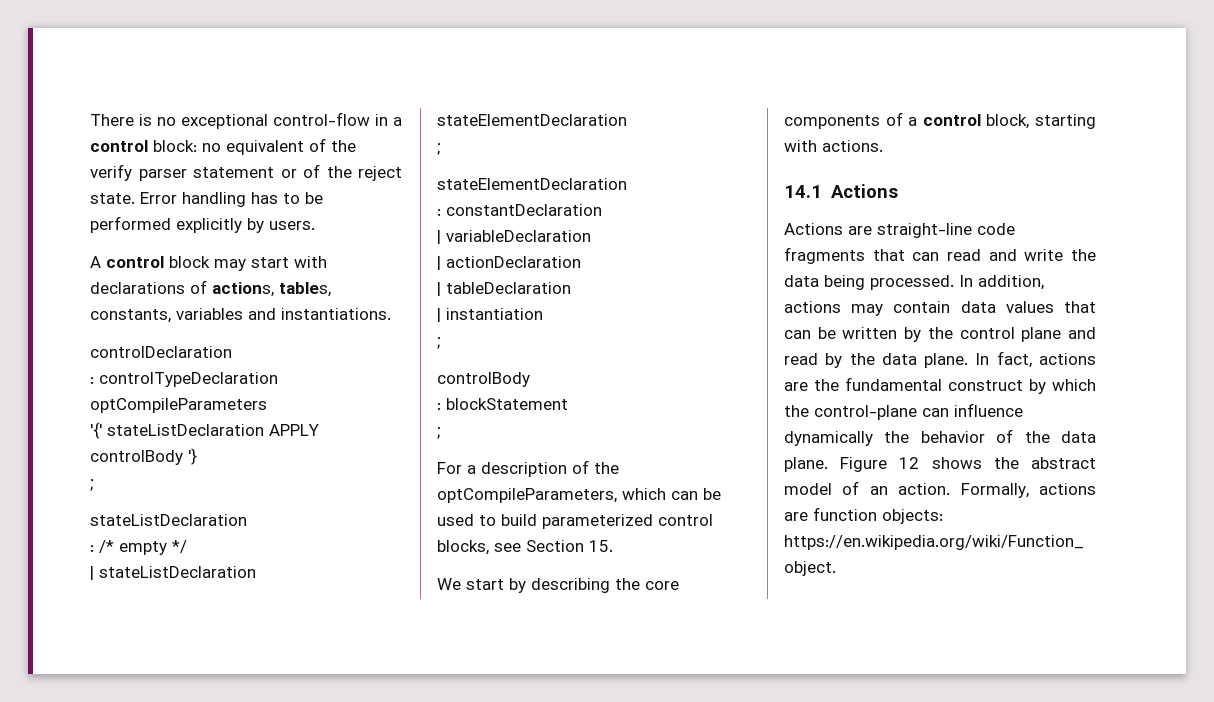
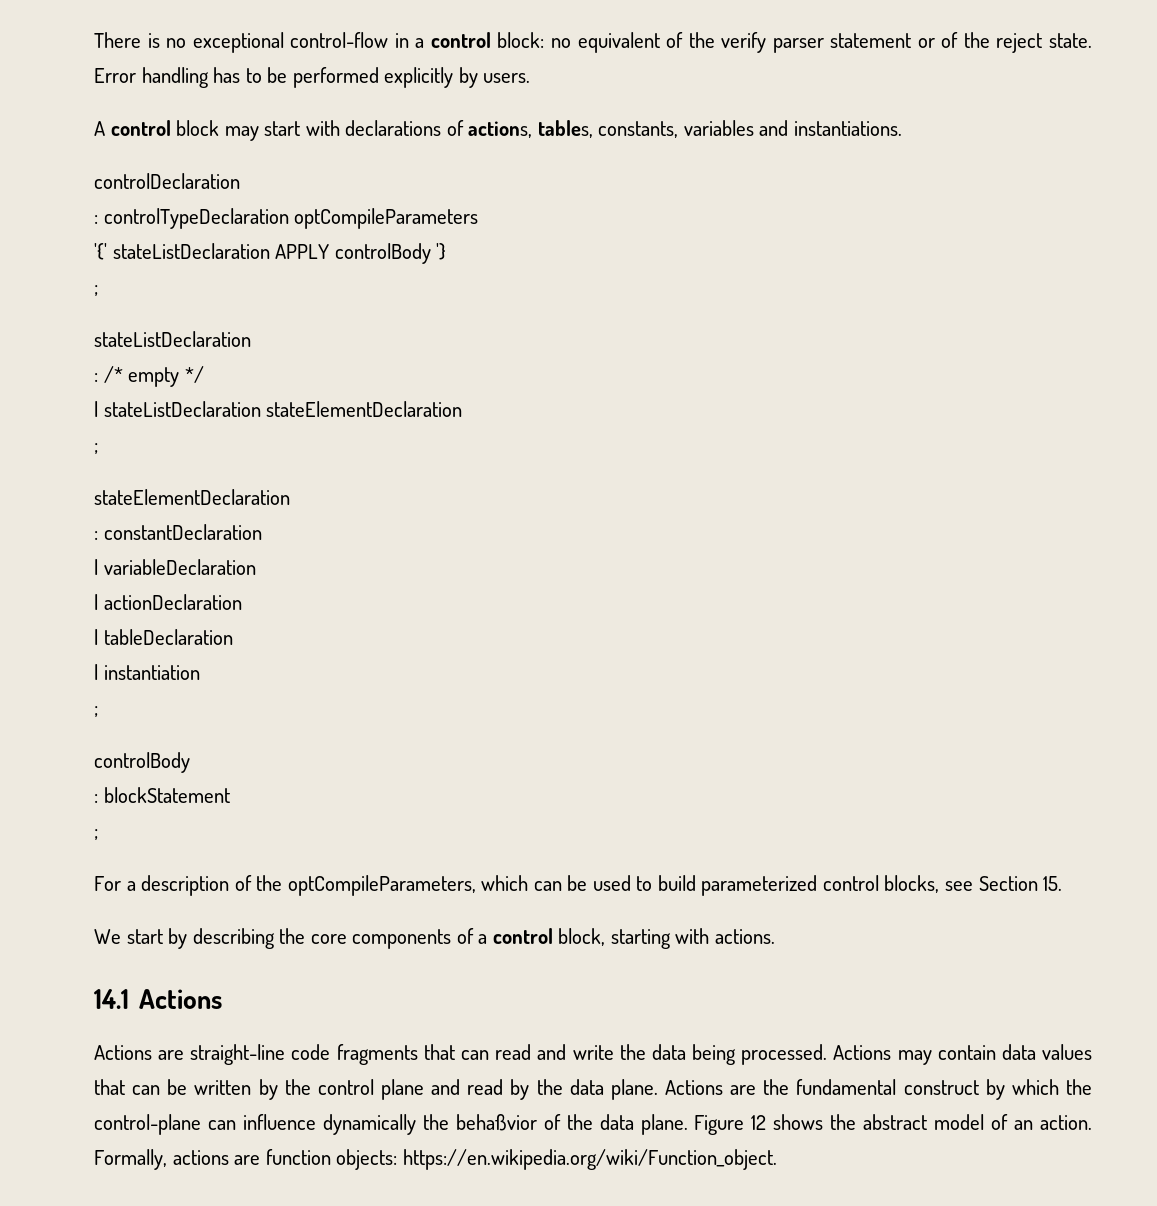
[959,275,1044,290] [784,301,841,313] In addition, actions -> [833,1045,892,1060] Actions
[975,351,1096,368] In fact, actions -> [665,1080,724,1095] Actions
[920,431,985,443] behavior -> [455,1114,537,1131] behaßvior

